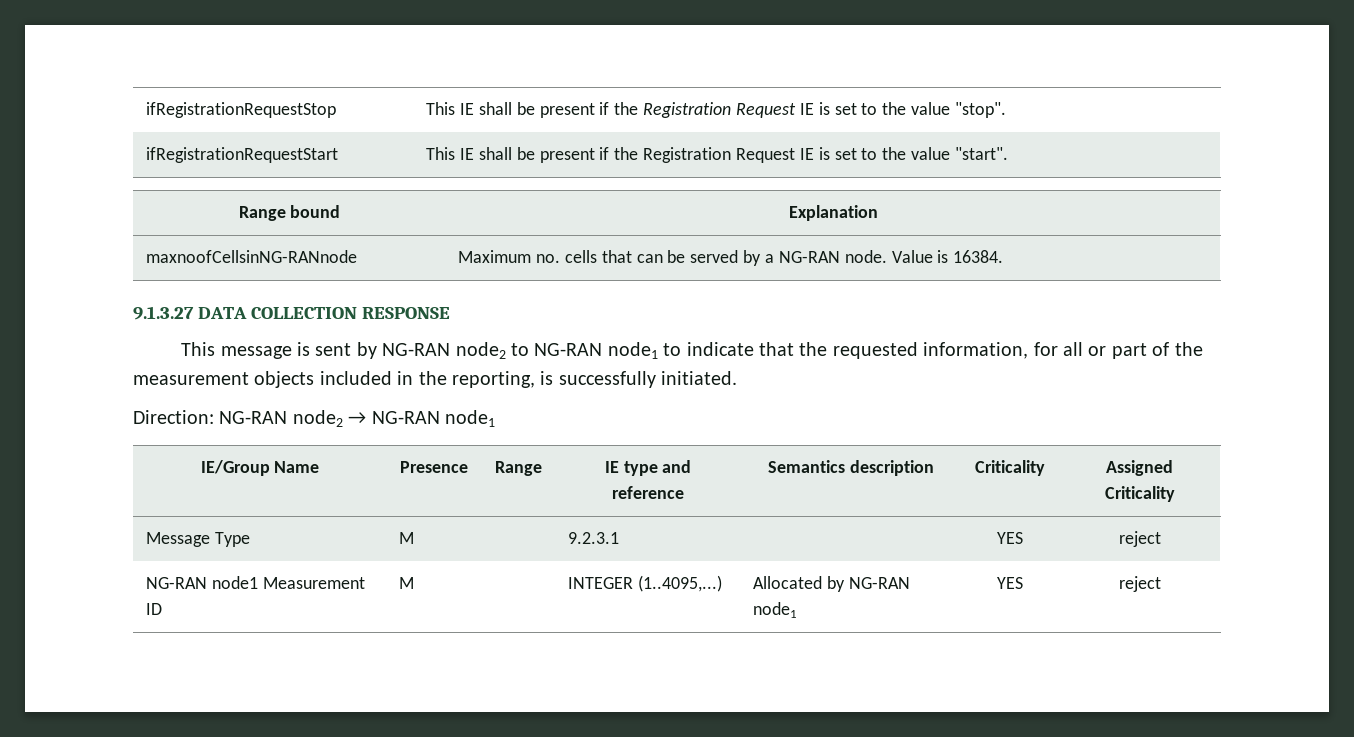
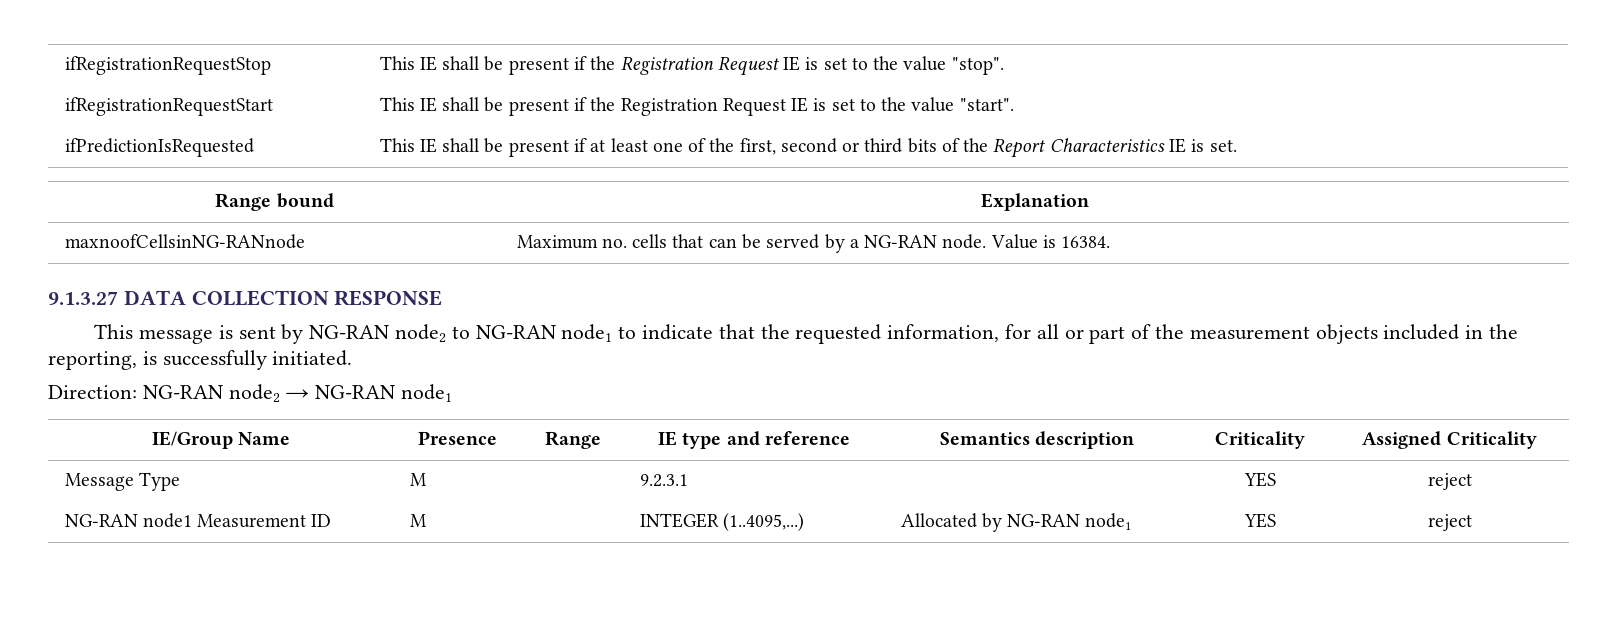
(1008, 153) none -> [64,138,254,157] [379,138,1237,158] // ifPredictionIsRequested | This IE shall be present if at least one of the first, second or third bits of the Report Characteristics IE is set.

